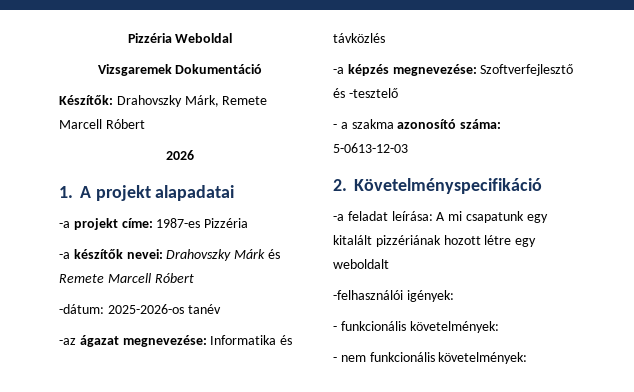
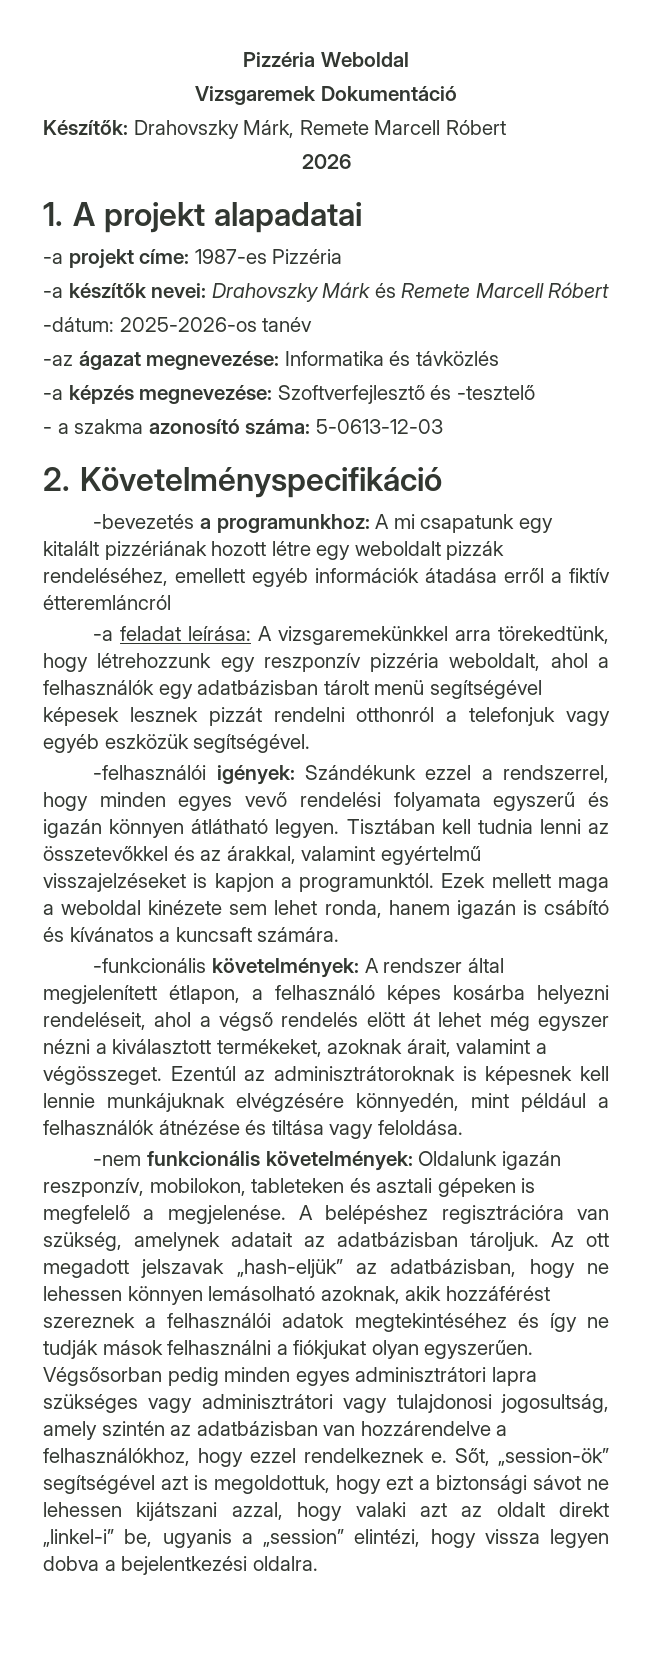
[333,211,433,221] -a feladat leírása: -> [93,514,370,533] -bevezetés a programunkhoz:
[333,290,454,302] [333,321,499,333] [333,352,528,364] // -felhasználói igények: // - funkcionális követelmények: // - nem funkcionális követelmények: -> [446,541,505,560] [43,568,610,587] [43,595,171,610] [93,626,609,645] [43,653,609,672] [43,680,542,699] [43,707,610,726] [43,734,311,753] [93,765,609,785] [43,792,609,811] [43,819,609,838] [43,846,481,865] [43,873,609,892] [43,900,610,919] [43,927,340,942] [93,958,504,978] [43,985,609,1004] [43,1012,609,1031] [43,1039,547,1057] [43,1066,609,1085] [43,1093,609,1112] [43,1120,463,1139] [93,1151,561,1171] [43,1178,536,1197] [43,1205,609,1224] [43,1232,609,1251] [43,1259,609,1278] [43,1286,550,1305] [43,1313,609,1332] [43,1340,534,1359] [43,1367,537,1386] [43,1394,610,1413] [43,1421,508,1440] [43,1448,609,1467] [43,1475,609,1494] [43,1502,609,1521] [43,1529,609,1548] [43,1556,318,1575] pizzák rendeléséhez, emellett egyéb információk átadása erről a fiktív étteremláncról // -a feladat leírása: A vizsgaremekünkkel arra törekedtünk, hogy létrehozzunk egy reszponzív pizzéria weboldalt, ahol a felhasználók egy adatbázisban tárolt menü segítségével képesek lesznek pizzát rendelni otthonról a telefonjuk vagy egyéb eszközük segítségével. // -felhasználói igények: Szándékunk ezzel a rendszerrel, hogy minden egyes vevő rendelési folyamata egyszerű és igazán könnyen átlátható legyen. Tisztában kell tudnia lenni az összetevőkkel és az árakkal, valamint egyértelmű visszajelzéseket is kapjon a programunktól. Ezek mellett maga a weboldal kinézete sem lehet ronda, hanem igazán is csábító és kívánatos a kuncsaft számára. // -funkcionális követelmények: A rendszer által megjelenített étlapon, a felhasználó képes kosárba helyezni rendeléseit, ahol a végső rendelés elött át lehet még egyszer nézni a kiválasztott termékeket, azoknak árait, valamint a végösszeget. Ezentúl az adminisztrátoroknak is képesnek kell lennie munkájuknak elvégzésére könnyedén, mint például a felhasználók átnézése és tiltása vagy feloldása. // -nem funkcionális követelmények: Oldalunk igazán reszponzív, mobilokon, tableteken és asztali gépeken is megfelelő a megjelenése. A belépéshez regisztrációra van szükség, amelynek adatait az adatbázisban tároljuk. Az ott megadott jelszavak „hash-eljük” az adatbázisban, hogy ne lehessen könnyen lemásolható azoknak, akik hozzáférést szereznek a felhasználói adatok megtekintéséhez és így ne tudják mások felhasználni a fiókjukat olyan egyszerűen. Végsősorban pedig minden egyes adminisztrátori lapra szükséges vagy adminisztrátori vagy tulajdonosi jogosultság, amely szintén az adatbázisban van hozzárendelve a felhasználókhoz, hogy ezzel rendelkeznek e. Sőt, „session-ök” segítségével azt is megoldottuk, hogy ezt a biztonsági sávot ne lehessen kijátszani azzal, hogy valaki azt az oldalt direkt „linkel-i” be, ugyanis a „session” elintézi, hogy vissza legyen dobva a bejelentkezési oldalra.

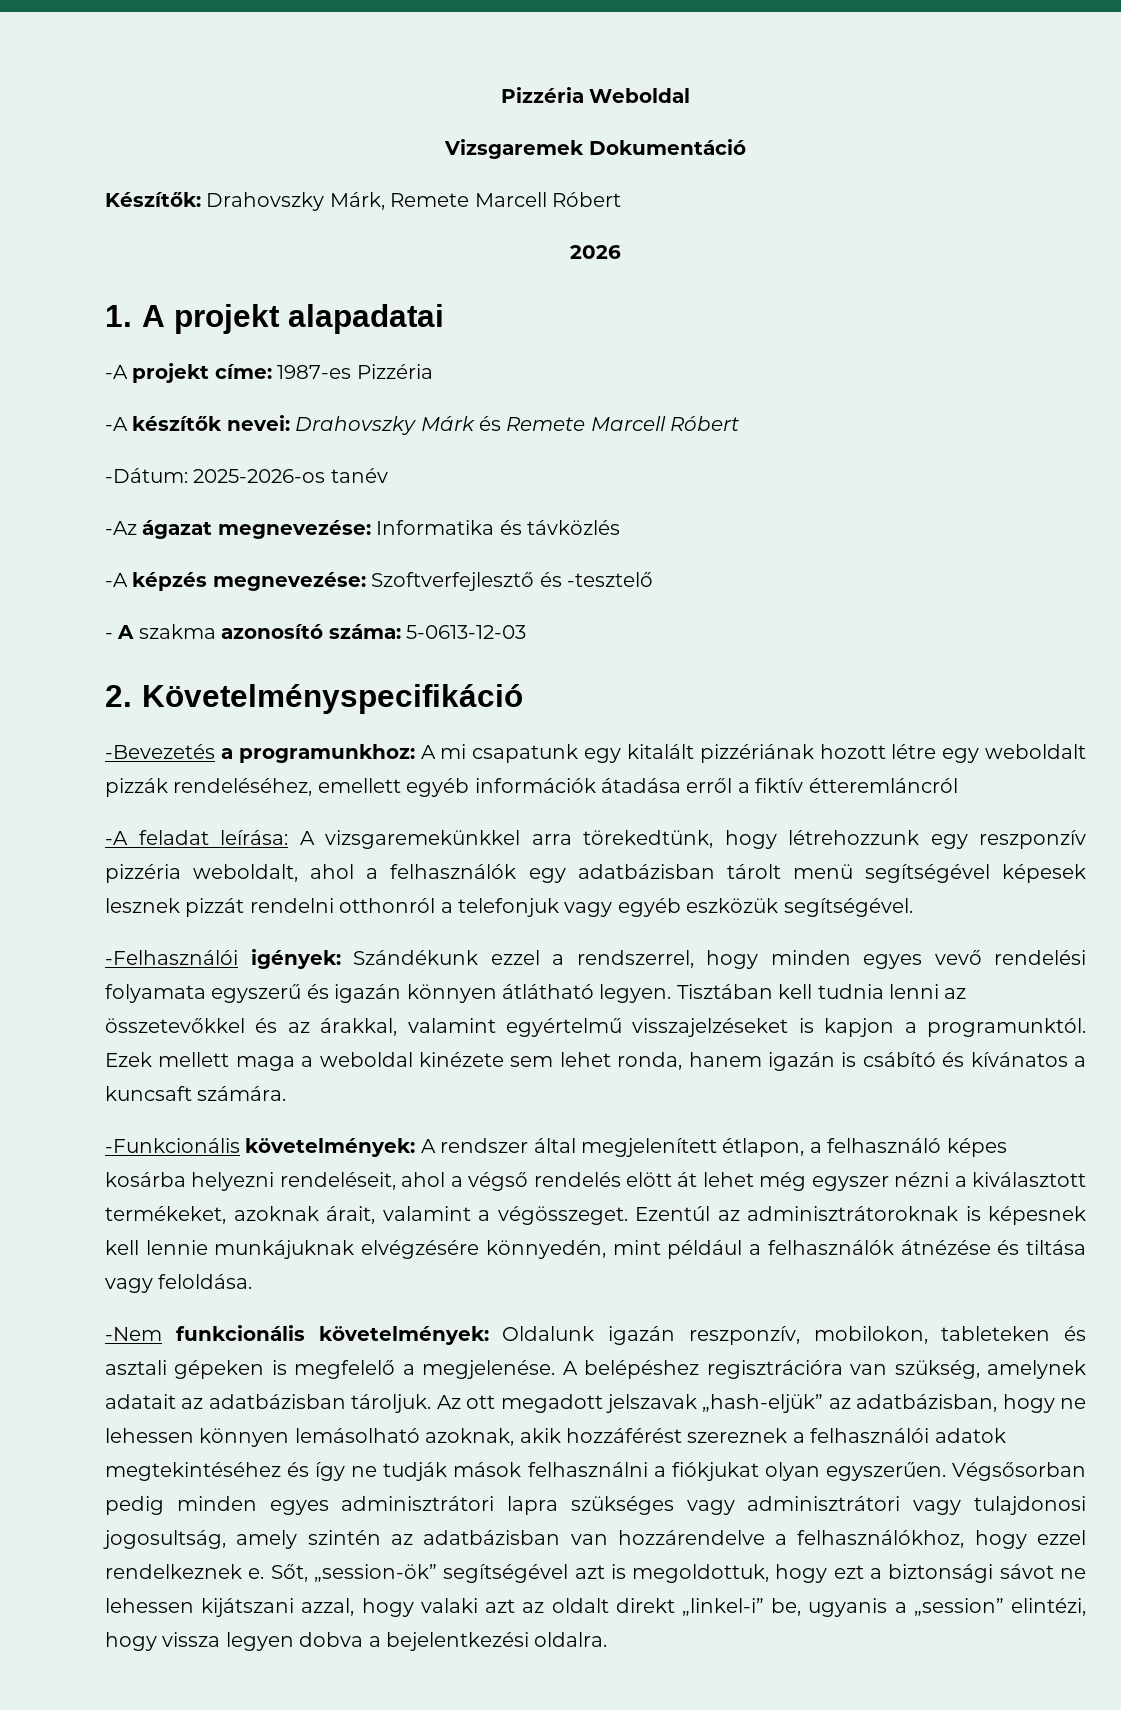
[43,253,63,264] -a -> [105,365,128,379] -A
[43,287,63,298] -a -> [105,417,128,431] -A
[43,317,114,332] -dátum: -> [105,468,188,483] -Dátum:
[43,355,73,366] -az -> [105,521,137,535] -Az
[43,389,63,400] -a -> [105,573,128,587] -A
[57,423,69,434] a -> [117,625,135,639] A
[93,514,195,529] -bevezetés -> [105,744,215,759] -Bevezetés
[93,630,114,641] -a -> [105,831,128,845] -A
[93,765,207,780] -felhasználói -> [105,950,238,965] -Felhasználói
[93,958,207,973] -funkcionális -> [105,1138,240,1153] -Funkcionális
[93,1155,142,1166] -nem -> [105,1327,162,1341] -Nem

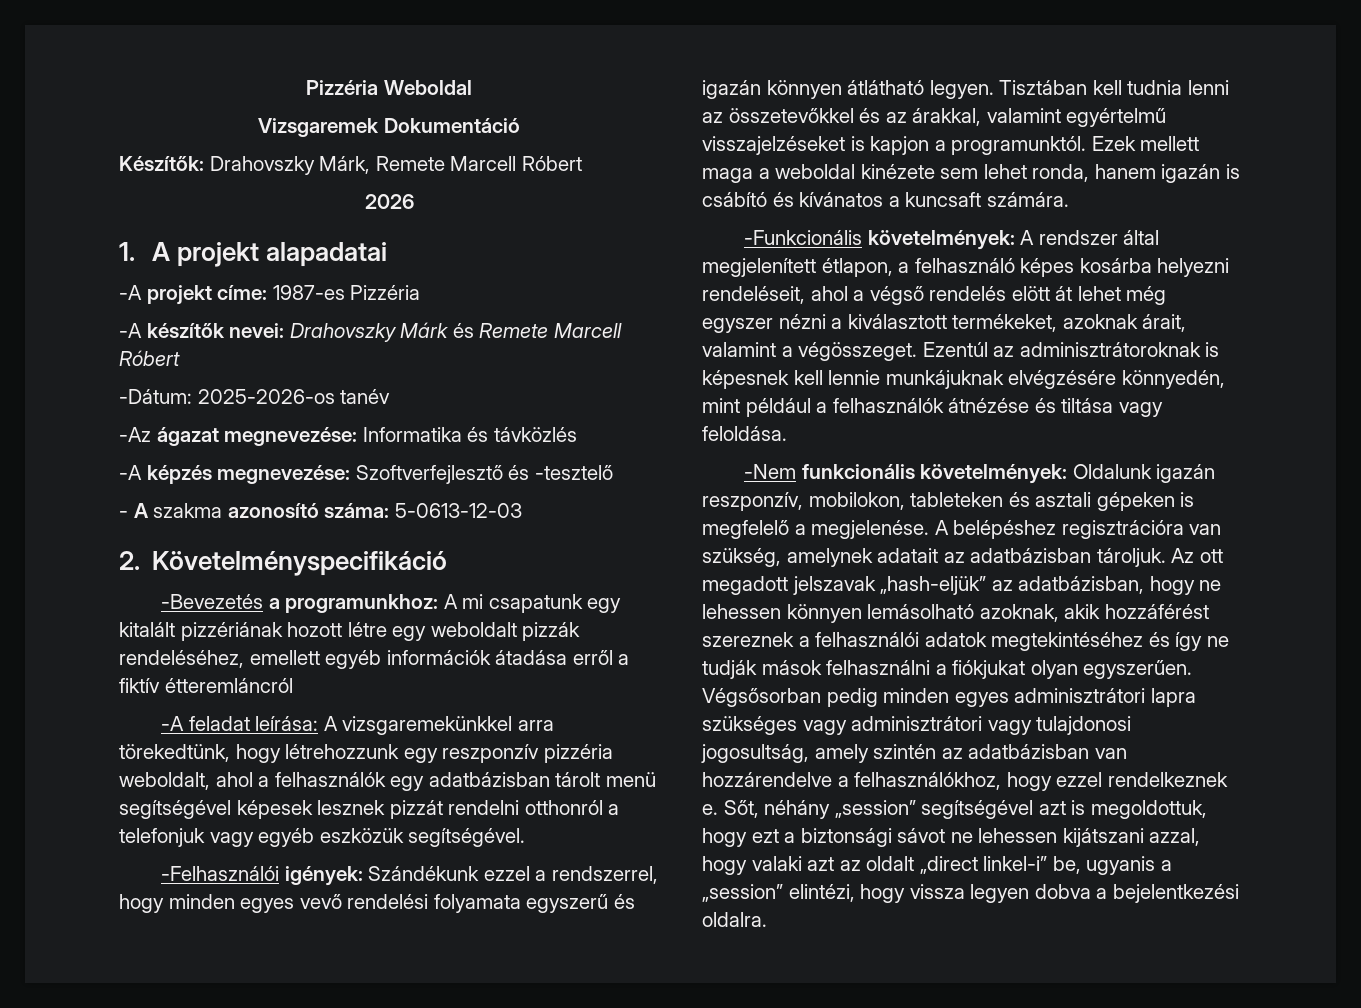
[313,1564,437,1582] „session-ök” -> [764,800,916,819] néhány „session”
[615,1598,764,1616] direkt „linkel-i” -> [919,856,1048,874] „direct linkel-i”

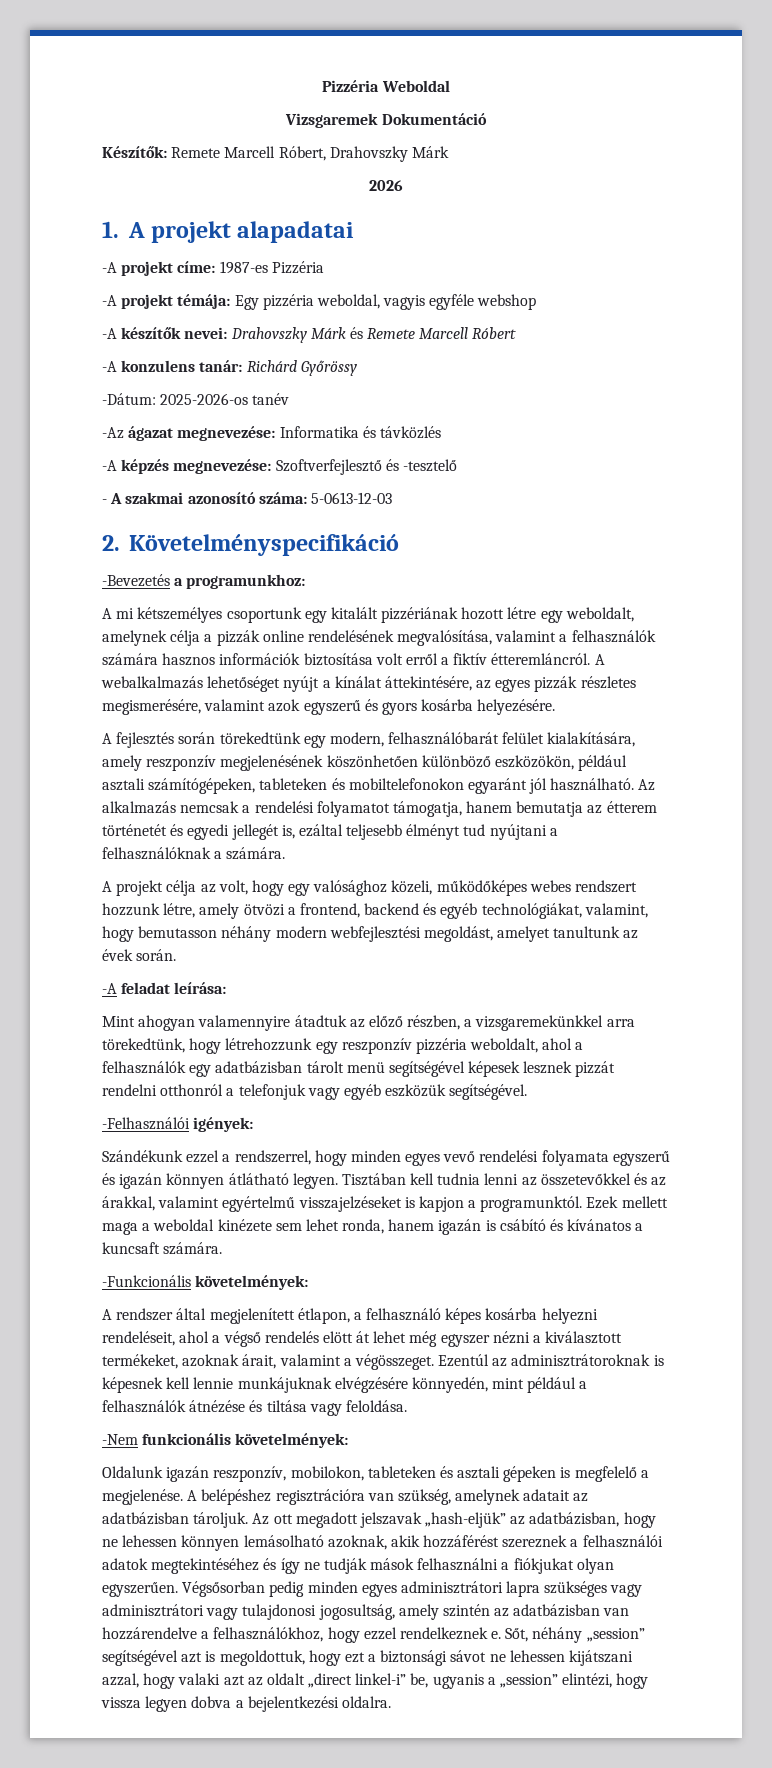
[209,156,582,175] Drahovszky Márk, Remete Marcell Róbert -> [171,146,449,162] Remete Marcell Róbert, Drahovszky Márk
(421, 292) none -> [102,294,537,310] // -A projekt témája: Egy pizzéria weboldal, vagyis egyféle webshop
(180, 358) none -> [102,360,357,376] // -A konzulens tanár: Richárd Győrössy
[153,503,223,518] szakma -> [125,492,184,504] szakmai
(439, 603) none -> (306, 581) //
[488,594,583,613] csapatunk -> [137,607,302,623] kétszemélyes csoportunk
[430,622,581,641] [119,650,630,669] [119,678,293,693] [161,716,338,731] weboldalt pizzák rendeléséhez, emellett egyéb információk átadása erről a fiktív étteremláncról // -A feladat leírása: A -> [565,607,634,622] [102,630,656,646] [102,653,605,666] [101,676,636,692] [102,699,556,715] [102,732,636,748] [102,755,628,771] [102,778,656,794] [102,801,657,817] [102,824,558,840] [102,847,286,860] [102,880,638,896] [102,903,648,919] [102,926,639,942] [102,949,177,961] [102,982,227,994] [102,1015,473,1031] weboldalt, amelynek célja a pizzák online rendelésének megvalósítása, valamint a felhasználók számára hasznos információk biztosítása volt erről a fiktív étteremláncról. A webalkalmazás lehetőséget nyújt a kínálat áttekintésére, az egyes pizzák részletes megismerésére, valamint azok egyszerű és gyors kosárba helyezésére. // A fejlesztés során törekedtünk egy modern, felhasználóbarát felület kialakítására, amely reszponzív megjelenésének köszönhetően különböző eszközökön, például asztali számítógépeken, tableteken és mobiltelefonokon egyaránt jól használható. Az alkalmazás nemcsak a rendelési folyamatot támogatja, hanem bemutatja az étterem történetét és egyedi jellegét is, ezáltal teljesebb élményt tud nyújtani a felhasználóknak a számára. // A projekt célja az volt, hogy egy valósághoz közeli, működőképes webes rendszert hozzunk létre, amely ötvözi a frontend, backend és egyéb technológiákat, valamint, hogy bemutasson néhány modern webfejlesztési megoldást, amelyet tanultunk az évek során. // -A feladat leírása: // Mint ahogyan valamennyire átadtuk az előző részben, a
(363, 876) none -> (254, 1124) //
(1015, 240) none -> (309, 1282) //
(1068, 474) none -> (349, 1440) //

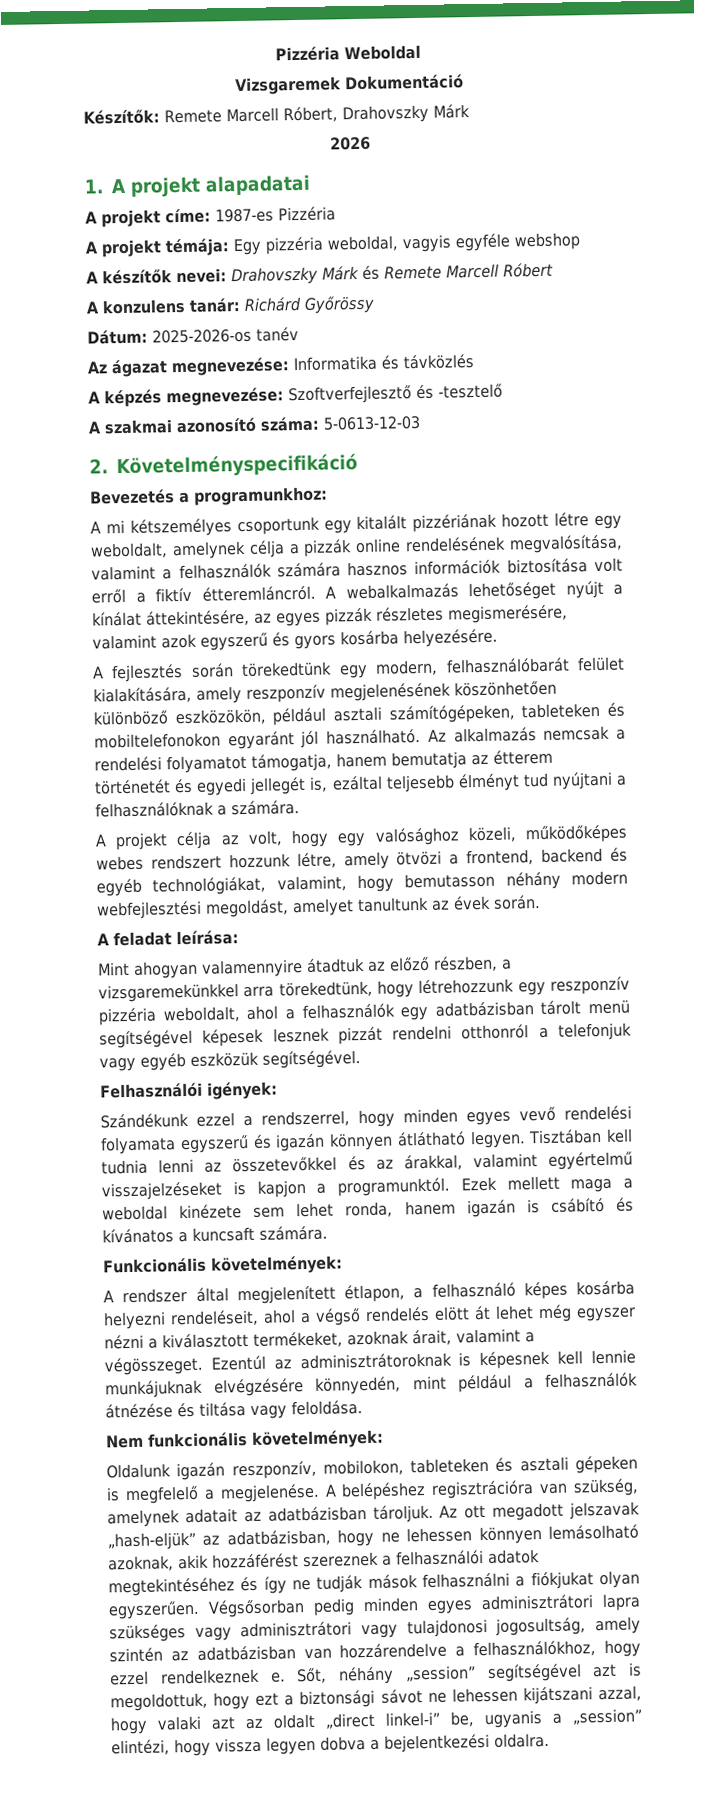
[102,262,117,273] -A -> [85,211,98,224] A
[102,295,117,306] -A -> [85,241,98,254] A
[102,328,117,339] -A -> [86,271,99,284] A
[102,361,117,372] -A -> [86,301,100,314] A
[102,393,156,405] -Dátum: -> [87,329,148,345] Dátum:
[102,427,124,439] -Az -> [87,361,108,374] Az
[102,460,117,471] -A -> [88,391,101,404] A
[102,499,107,504] - -> (503, 391) none
[102,574,170,587] -Bevezetés -> [90,489,175,505] Bevezetés
[102,983,117,994] -A -> [97,933,110,946] A
[102,1117,190,1130] -Felhasználói -> [100,1082,203,1099] Felhasználói
[102,1275,191,1287] -Funkcionális -> [103,1257,207,1274] Funkcionális
[102,1434,138,1445] -Nem -> [106,1434,144,1449] Nem

